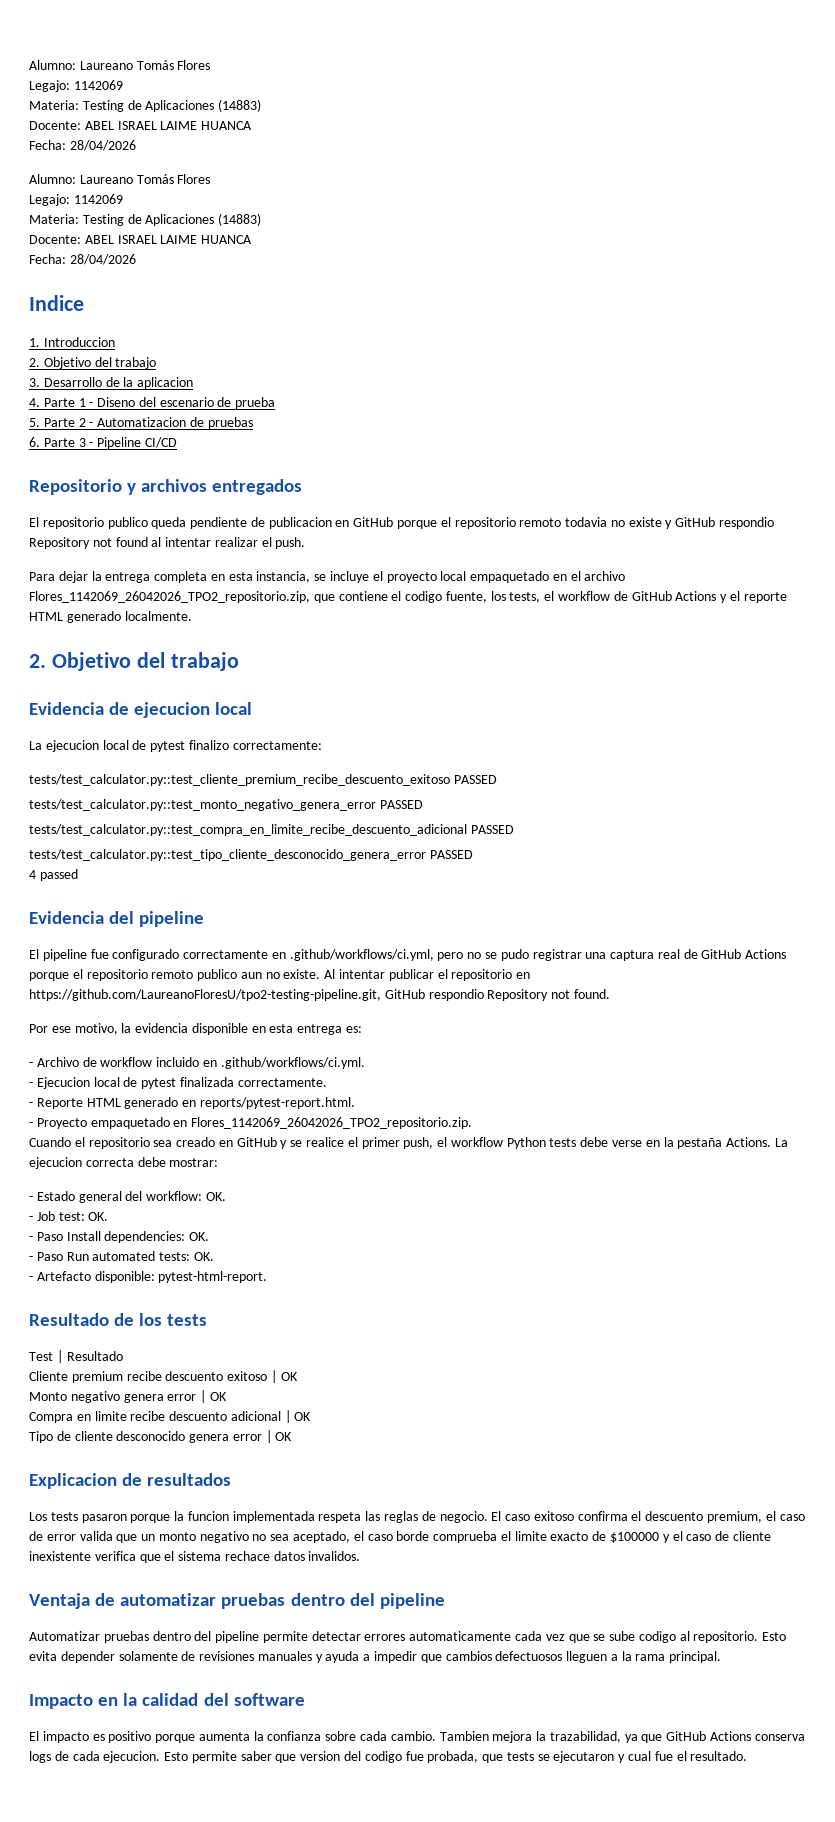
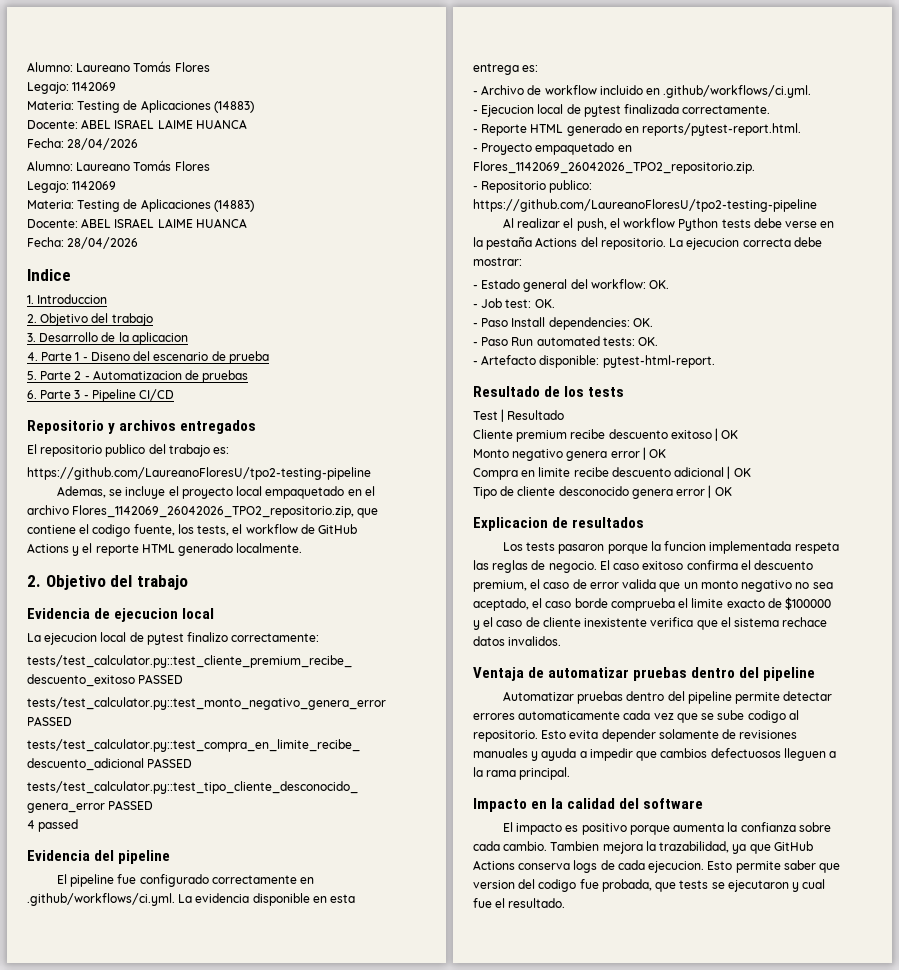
[151,517,775,529] [29,537,306,549] [29,571,311,583] queda pendiente de publicacion en GitHub porque el repositorio remoto todavia no existe y GitHub respondio Repository not found al intentar realizar el push. // Para dejar la entrega completa en esta instancia, -> [148,444,230,457] [27,467,371,480] [56,486,106,498] del trabajo es: // https://github.com/LaureanoFloresU/tpo2-testing-pipeline // Ademas,
[289,949,787,961] [29,969,531,981] [29,989,610,1001] [29,1023,132,1035] .github/workflows/ci.yml, pero no se pudo registrar una captura real de GitHub Actions porque el repositorio remoto publico aun no existe. Al intentar publicar el repositorio en https://github.com/LaureanoFloresU/tpo2-testing-pipeline.git, GitHub respondio Repository not found. // Por ese motivo, la -> [27,893,193,906] .github/workflows/ci.yml. La
[29,1137,400,1149] Cuando el repositorio sea creado en GitHub y se realice el primer -> [473,180,593,193] [473,199,817,212] [502,218,574,228] - Repositorio publico: https://github.com/LaureanoFloresU/tpo2-testing-pipeline // Al realizar el
[726,1137,772,1147] Actions. -> [535,237,666,250] Actions del repositorio.

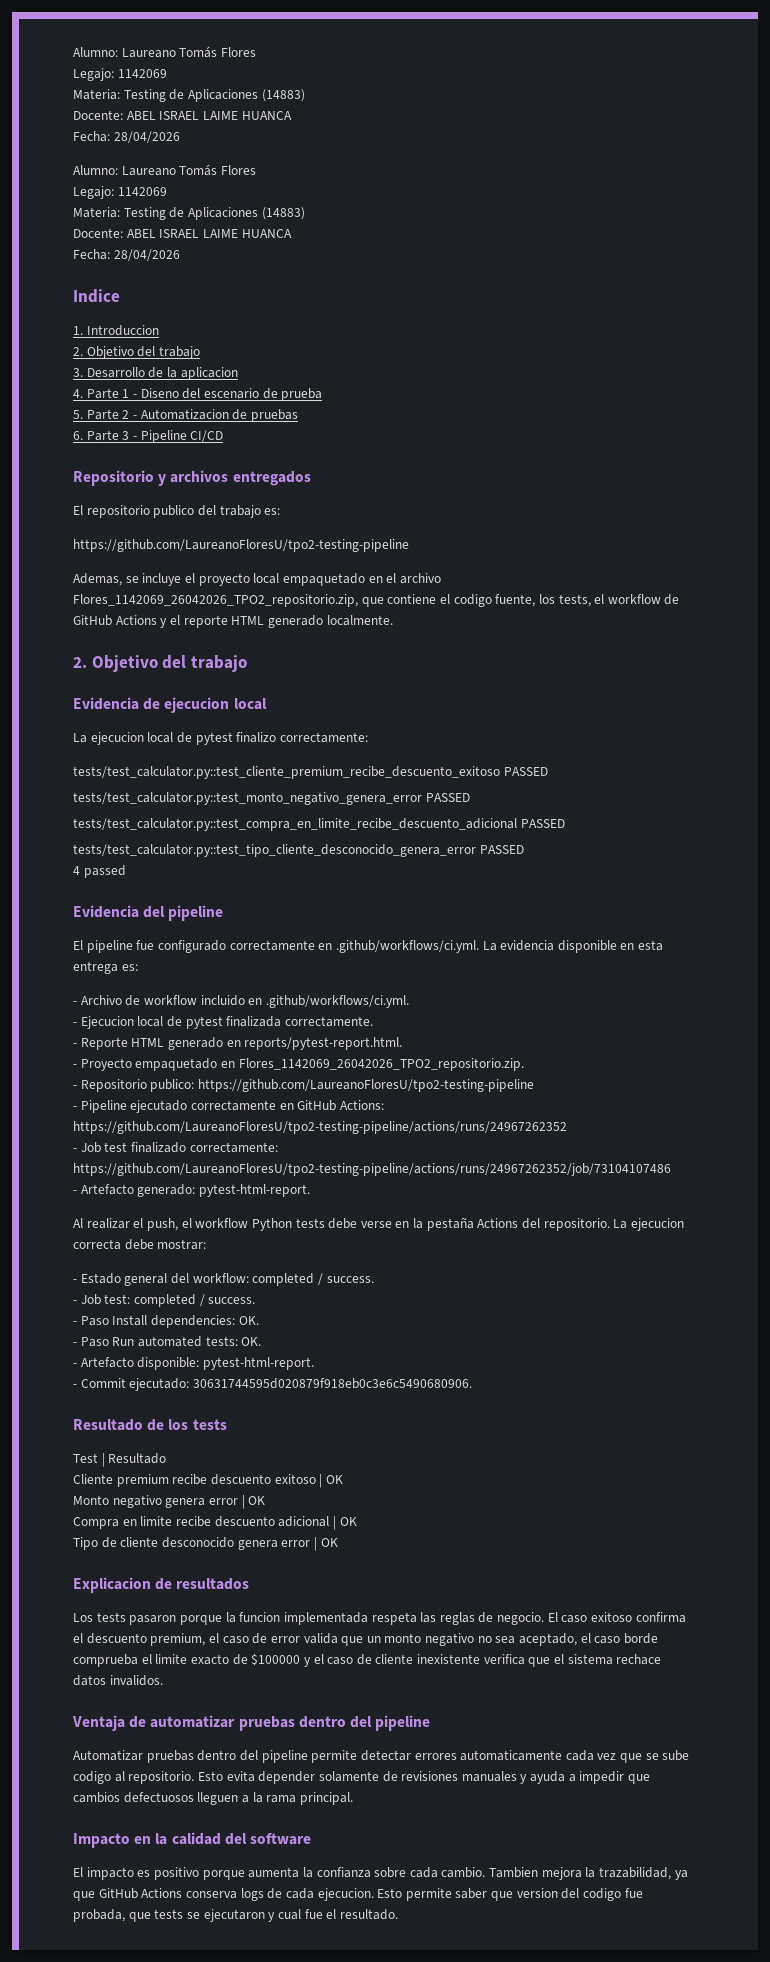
(817, 205) none -> [73,1100,384,1113] [73,1121,567,1134] [73,1142,278,1153] [73,1163,671,1176] [73,1184,310,1197] // - Pipeline ejecutado correctamente en GitHub Actions: https://github.com/LaureanoFloresU/tpo2-testing-pipeline/actions/runs/24967262352 // - Job test finalizado correctamente: https://github.com/LaureanoFloresU/tpo2-testing-pipeline/actions/runs/24967262352/job/73104107486 // - Artefacto generado: pytest-html-report.
[649,280,670,289] OK. -> [252,1273,374,1286] completed / success.
[534,299,555,308] OK. -> [133,1294,256,1307] completed / success.
(715, 361) none -> [73,1378,472,1391] // - Commit ejecutado: 30631744595d020879f918eb0c3e6c5490680906.

